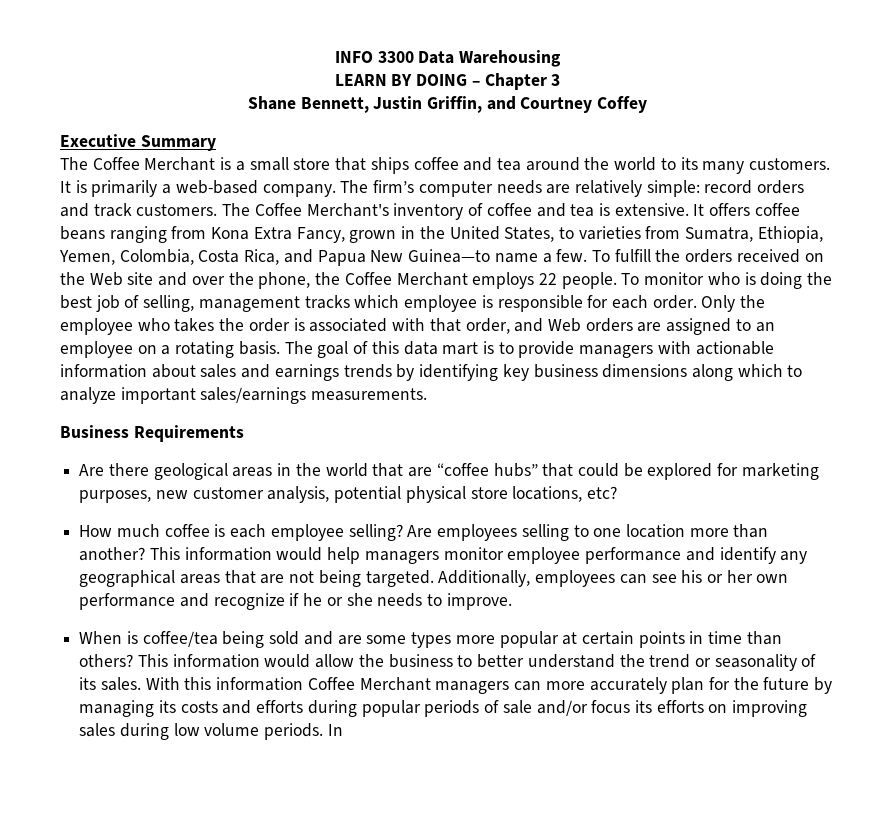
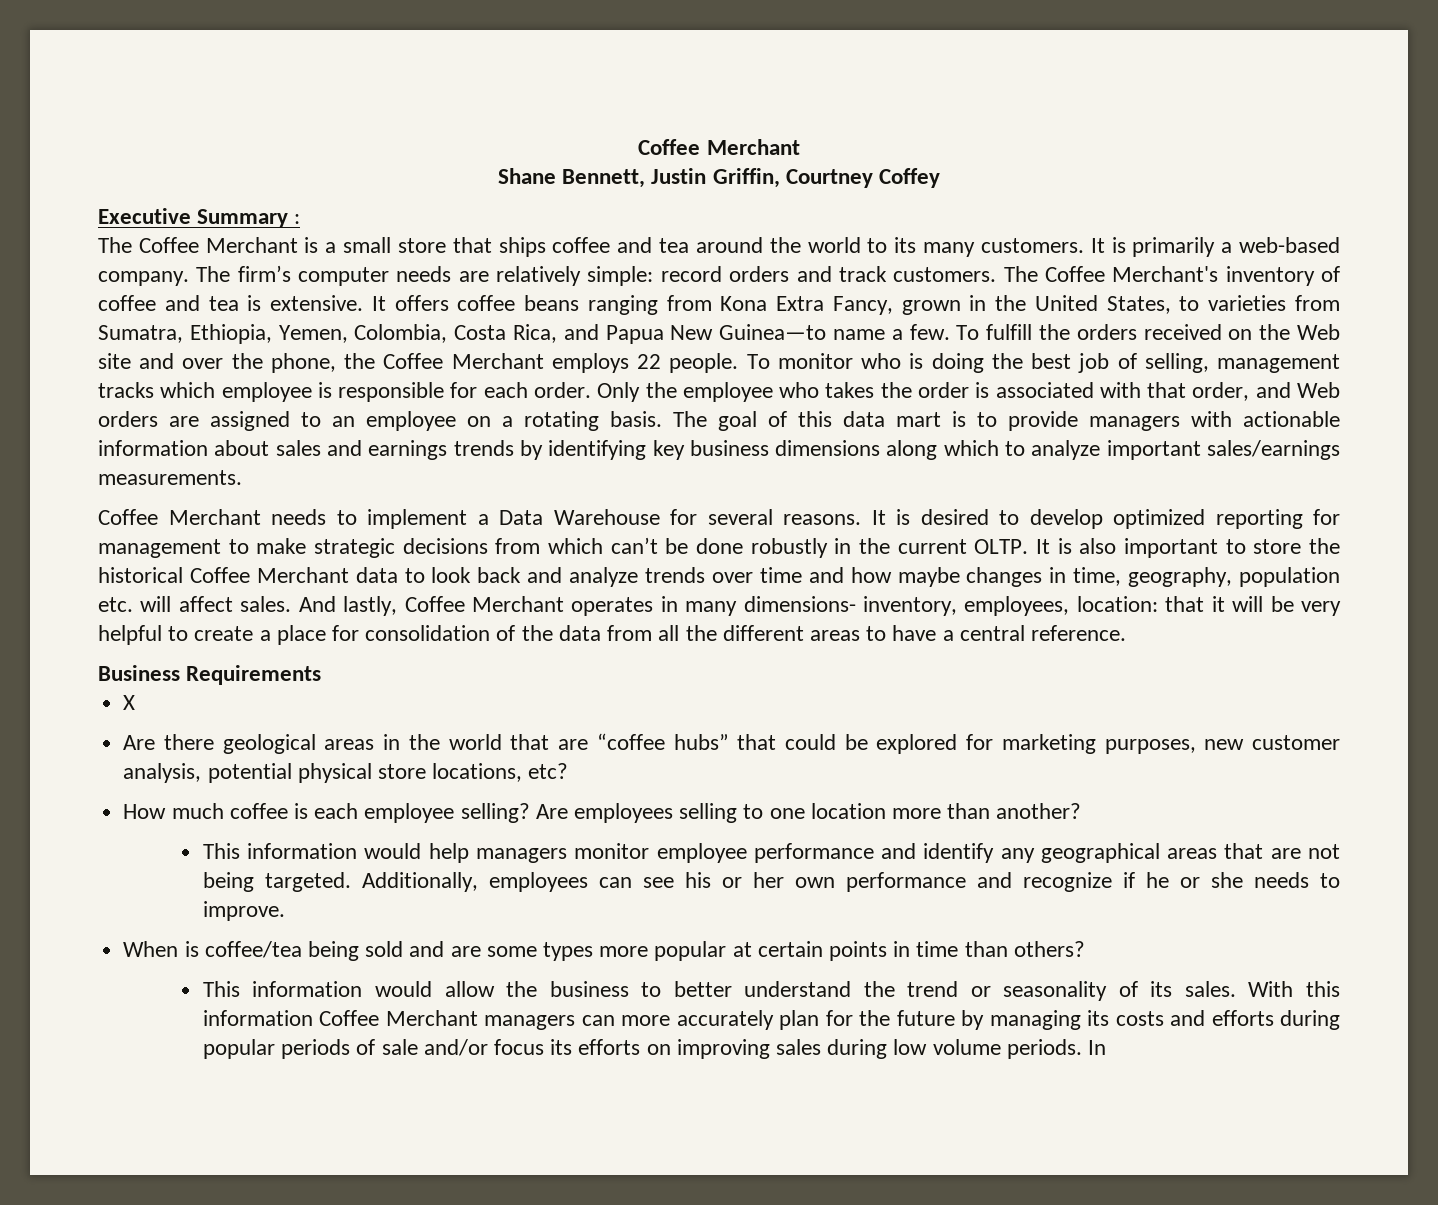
[334,50,562,67] [334,73,561,90] INFO 3300 Data Warehousing // LEARN BY DOING – Chapter 3 -> [638,139,800,155] Coffee Merchant
[486,96,516,110] and -> (780, 178) none
(216, 143) none -> [294,214,301,224] :
(428, 394) none -> [98,509,1340,529] [98,537,1340,558] [98,567,1341,587] [98,596,1342,616] [98,625,1126,645] // Coffee Merchant needs to implement a Data Warehouse for several reasons. It is desired to develop optimized reporting for management to make strategic decisions from which can’t be done robustly in the current OLTP. It is also important to store the historical Coffee Merchant data to look back and analyze trends over time and how maybe changes in time, geography, population etc. will affect sales. And lastly, Coffee Merchant operates in many dimensions- inventory, employees, location: that it will be very helpful to create a place for consolidation of the data from all the different areas to have a central reference.
(244, 433) none -> [123,695,136,710] // X
(146, 554) none -> (1082, 811) //
(134, 660) none -> (1085, 949) //

